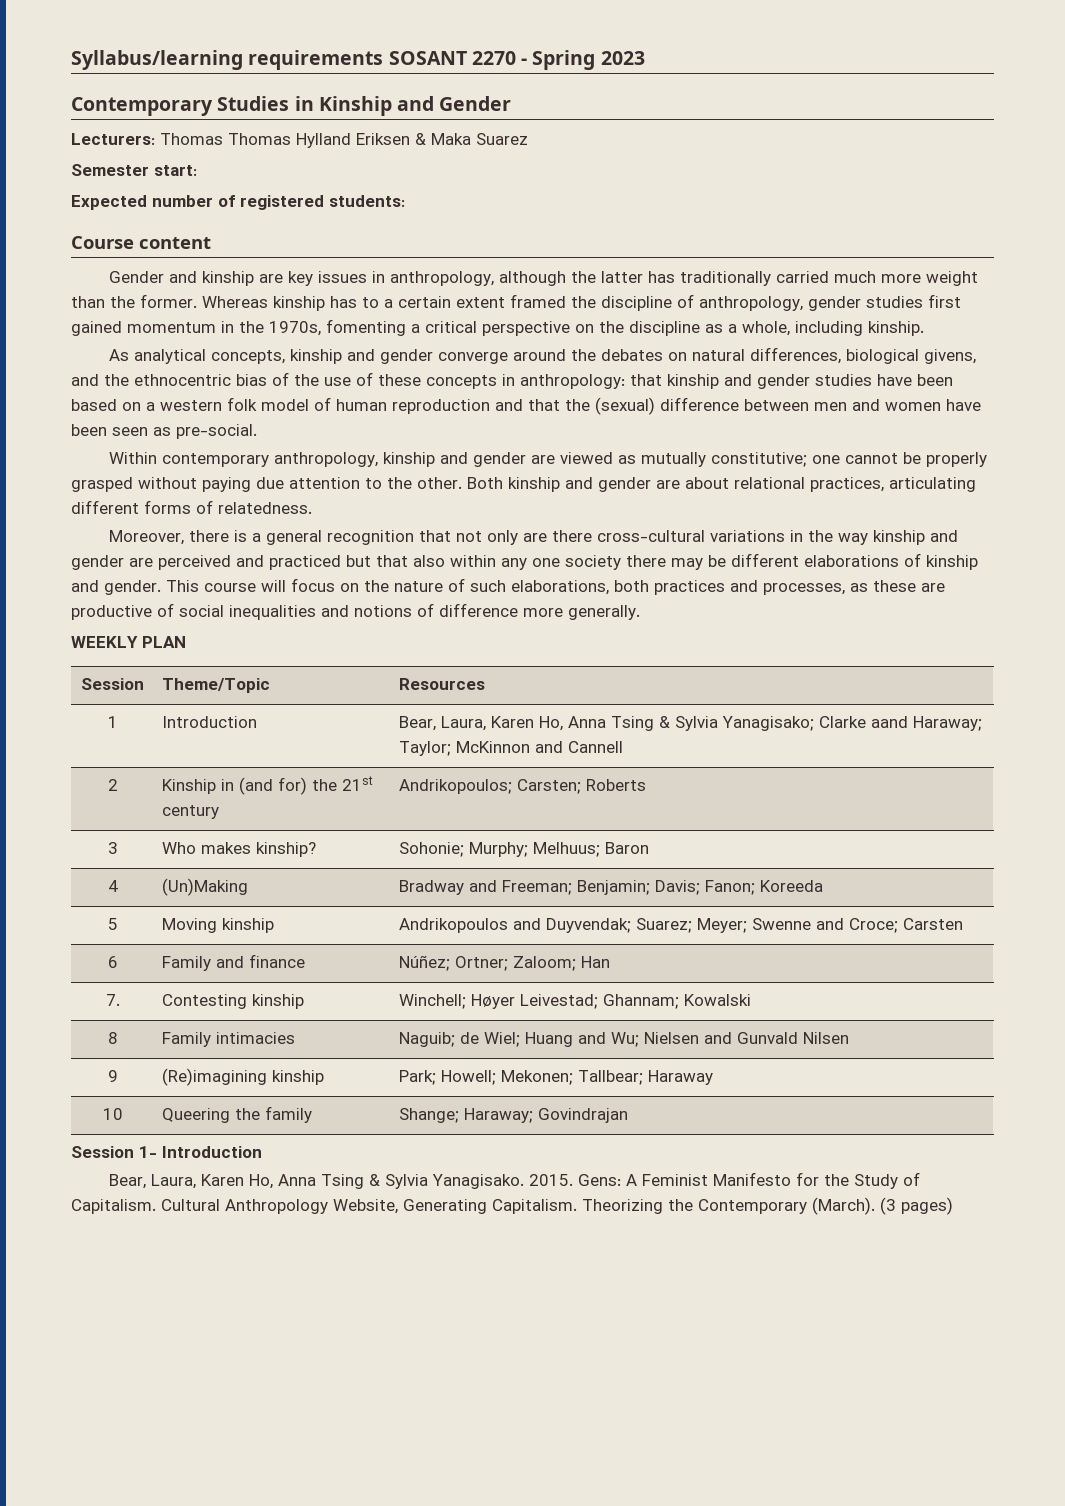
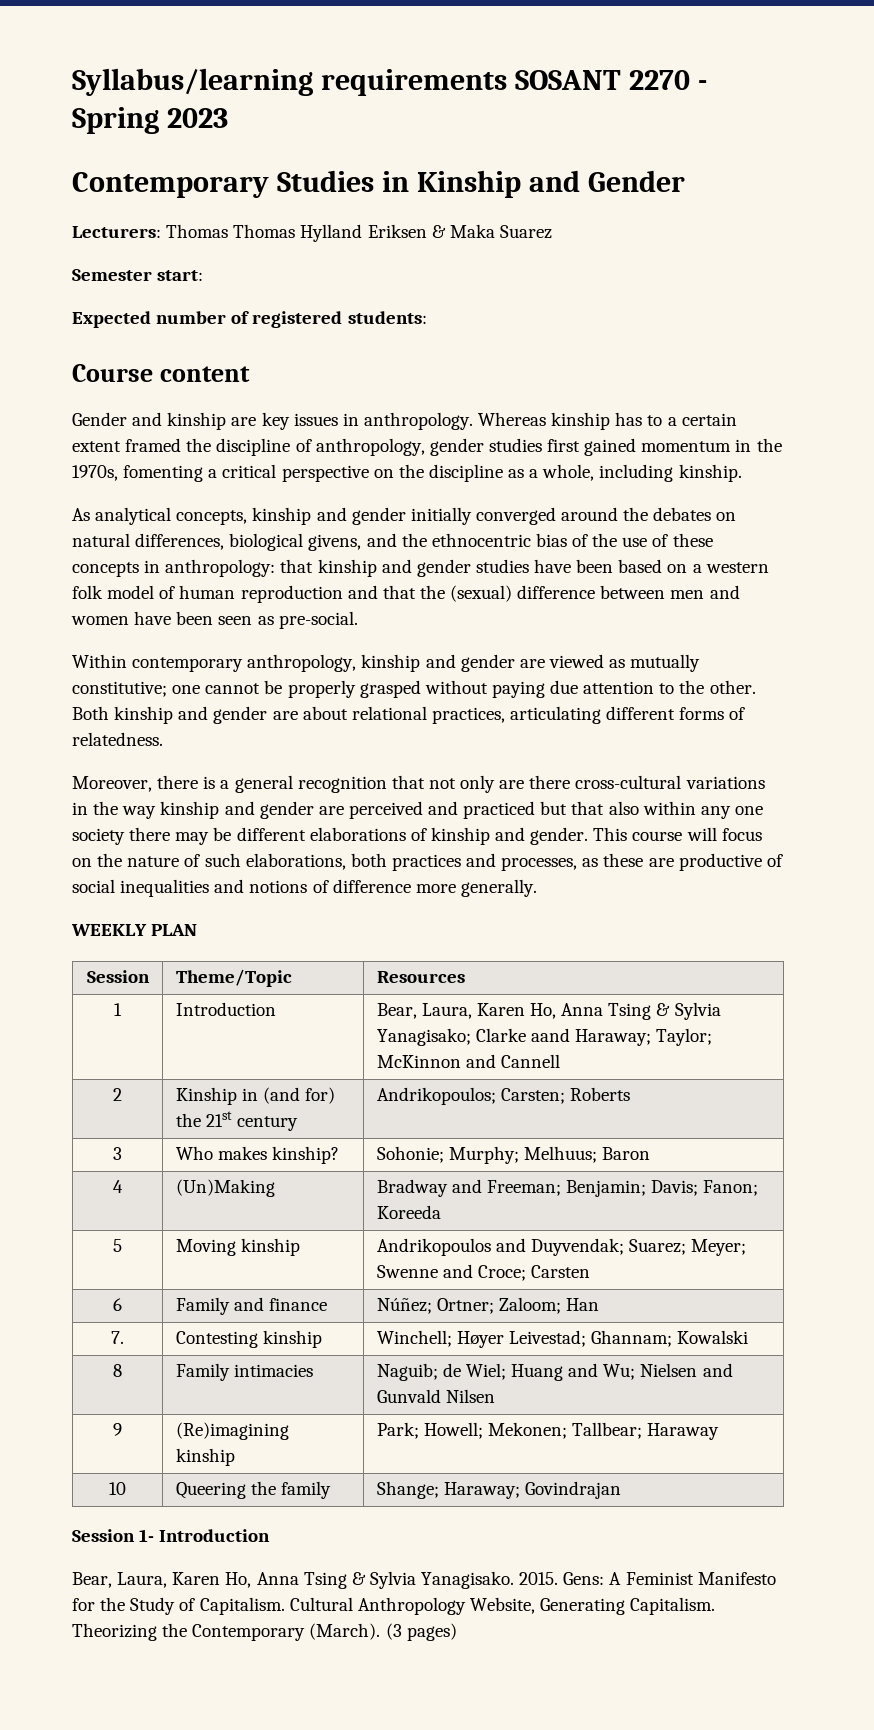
[390,271,979,286] [71,294,197,308] anthropology, although the latter has traditionally carried much more weight than the former. -> [363,412,473,430] anthropology.
[438,352,509,364] converge -> [410,507,556,525] initially converged

